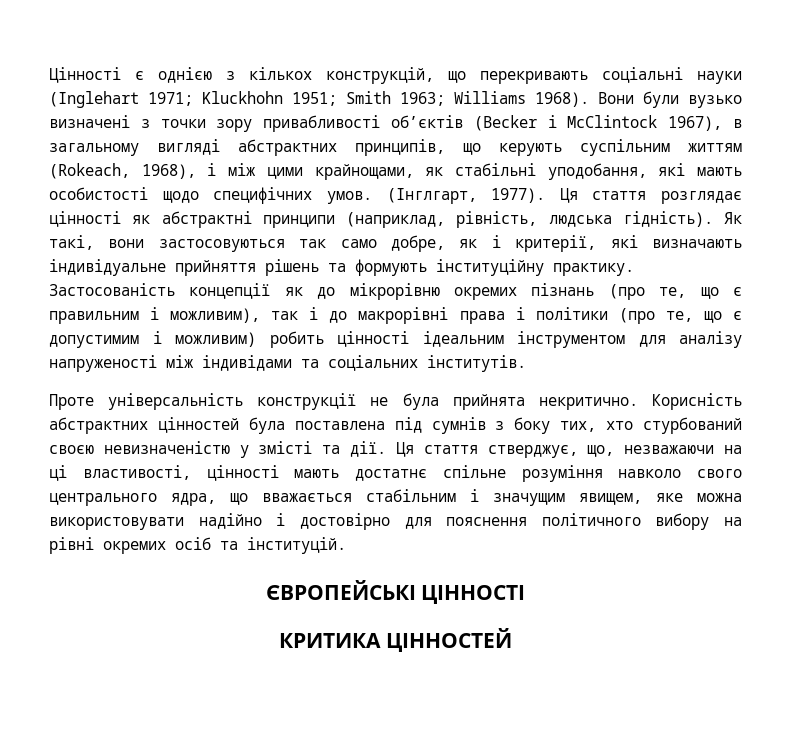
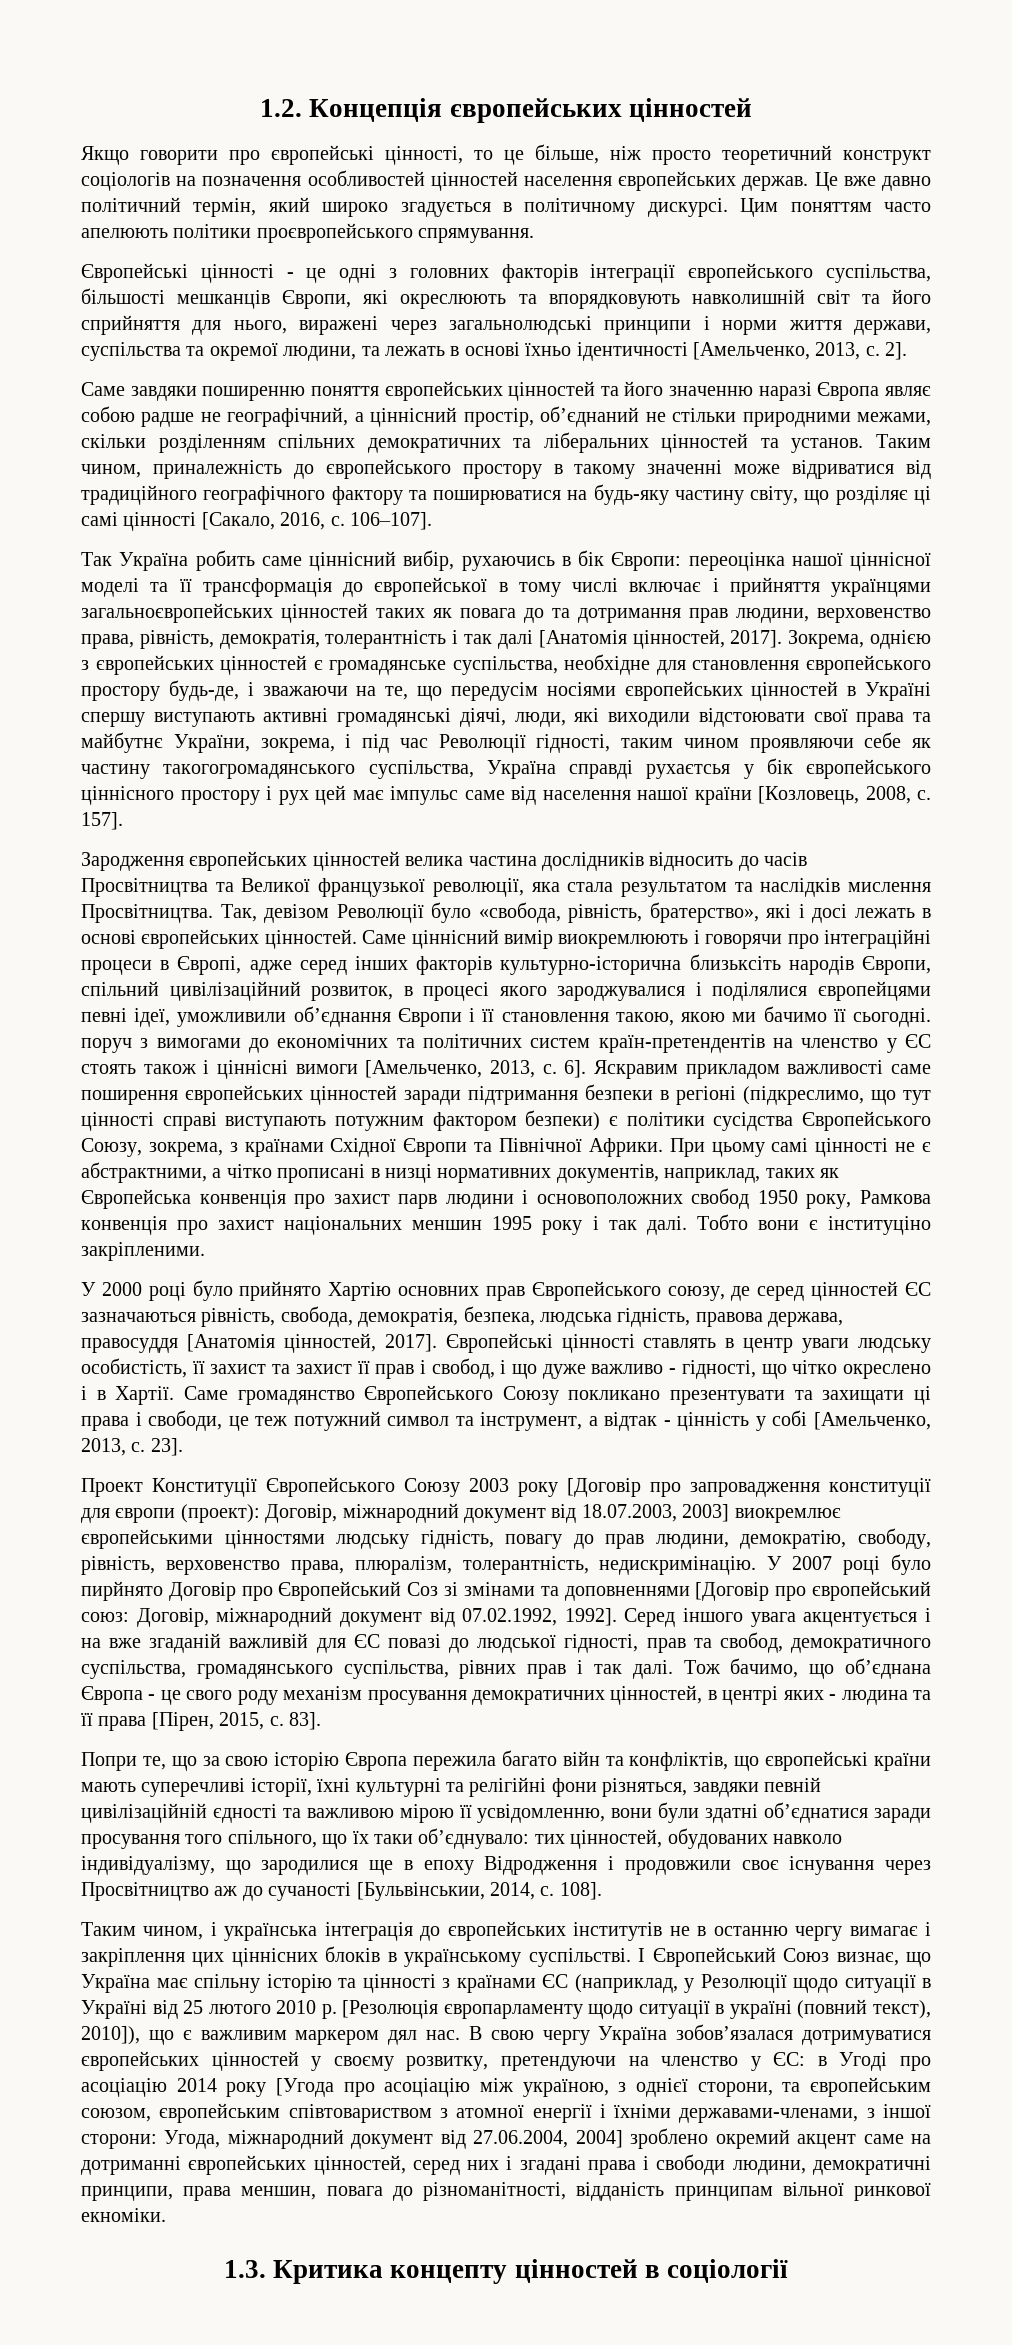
[49,67,742,84] [49,91,742,108] [49,115,742,132] [49,139,742,156] [49,163,742,180] [49,187,742,204] [49,211,742,228] [49,235,742,252] [49,259,634,276] [49,283,742,300] [49,307,743,324] [49,331,742,348] [49,355,526,372] [49,393,742,410] [49,417,742,434] [49,441,743,458] [49,465,742,482] [49,489,742,506] [49,513,742,530] [49,537,346,554] [265,580,526,604] [279,628,512,652] Цінності є однією з кількох конструкцій, що перекривають соціальні науки (Inglehart 1971; Kluckhohn 1951; Smith 1963; Williams 1968). Вони були вузько визначені з точки зору привабливості об’єктів (Becker і McClintock 1967), в загальному вигляді абстрактних принципів, що керують суспільним життям (Rokeach, 1968), і між цими крайнощами, як стабільні уподобання, які мають особистості щодо специфічних умов. (Інглгарт, 1977). Ця стаття розглядає цінності як абстрактні принципи (наприклад, рівність, людська гідність). Як такі, вони застосовуються так само добре, як і критерії, які визначають індивідуальне прийняття рішень та формують інституційну практику. Застосованість концепції як до мікрорівню окремих пізнань (про те, що є правильним і можливим), так і до макрорівні права і політики (про те, що є допустимим і можливим) робить цінності ідеальним інструментом для аналізу напруженості між індивідами та соціальних інститутів. // Проте універсальність конструкції не була прийнята некритично. Корисність абстрактних цінностей була поставлена під сумнів з боку тих, хто стурбований своєю невизначеністю у змісті та дії. Ця стаття стверджує, що, незважаючи на ці властивості, цінності мають достатнє спільне розуміння навколо свого центрального ядра, що вважається стабільним і значущим явищем, яке можна використовувати надійно і достовірно для пояснення політичного вибору на рівні окремих осіб та інституцій. // ЄВРОПЕЙСЬКІ ЦІННОСТІ // КРИТИКА ЦІННОСТЕЙ -> [260,98,752,123] [81,144,931,165] [81,170,932,191] [81,197,931,217] [81,223,535,243] [81,263,931,283] [81,288,932,309] [81,315,931,335] [81,342,908,361] [81,381,931,401] [81,406,931,427] [81,432,931,453] [81,459,931,479] [81,484,931,505] [81,512,432,531] [81,550,931,571] [81,577,931,597] [81,603,931,623] [81,629,931,649] [81,654,931,675] [81,680,931,701] [81,708,932,727] [81,732,931,753] [81,758,931,779] [81,785,931,805] [81,812,123,830] [81,851,808,871] [81,878,932,897] [81,902,931,923] [81,929,931,949] [81,954,931,975] [81,981,931,1001] [81,1006,932,1027] [81,1034,932,1053] [81,1060,931,1079] [81,1084,931,1105] [81,1110,931,1131] [81,1138,932,1157] [81,1162,839,1183] [81,1188,931,1209] [81,1214,932,1235] [81,1242,205,1261] [81,1280,931,1301] [81,1306,844,1327] [81,1333,931,1353] [81,1358,932,1379] [81,1385,931,1405] [81,1410,931,1431] [81,1438,183,1456] [81,1477,931,1497] [81,1503,841,1523] [81,1528,931,1549] [81,1554,932,1575] [81,1581,932,1601] [81,1607,931,1627] [81,1632,931,1653] [81,1658,932,1679] [81,1685,932,1705] [81,1712,321,1731] [81,1750,932,1771] [81,1777,821,1797] [81,1802,931,1823] [81,1828,842,1849] [81,1856,932,1875] [81,1882,602,1901] [81,1921,931,1941] [81,1946,932,1967] [81,1974,931,1993] [81,1999,932,2019] [81,2024,931,2045] [81,2051,932,2071] [81,2077,931,2097] [81,2103,931,2123] [81,2128,932,2149] [81,2154,931,2175] [81,2182,931,2201] [81,2208,166,2222] [223,2259,789,2284] 1.2. Концепція європейських цінностей // Якщо говорити про європейські цінності, то це більше, ніж просто теоретичний конструкт соціологів на позначення особливостей цінностей населення європейських держав. Це вже давно політичний термін, який широко згадується в політичному дискурсі. Цим поняттям часто апелюють політики проєвропейського спрямування. // Європейські цінності - це одні з головних факторів інтеграції європейського суспільства, більшості мешканців Європи, які окреслюють та впорядковують навколишній світ та його сприйняття для нього, виражені через загальнолюдські принципи і норми життя держави, суспільства та окремої людини, та лежать в основі їхньо ідентичності [Амельченко, 2013, с. 2]. // Саме завдяки поширенню поняття європейських цінностей та його значенню наразі Європа являє собою радше не географічний, а ціннісний простір, об’єднаний не стільки природними межами, скільки розділенням спільних демократичних та ліберальних цінностей та установ. Таким чином, приналежність до європейського простору в такому значенні може відриватися від традиційного географічного фактору та поширюватися на будь-яку частину світу, що розділяє ці самі цінності [Сакало, 2016, с. 106–107]. // Так Україна робить саме ціннісний вибір, рухаючись в бік Європи: переоцінка нашої ціннісної моделі та її трансформація до європейської в тому числі включає і прийняття українцями загальноєвропейських цінностей таких як повага до та дотримання прав людини, верховенство права, рівність, демократія, толерантність і так далі [Анатомія цінностей, 2017]. Зокрема, однією з європейських цінностей є громадянське суспільства, необхідне для становлення європейського простору будь-де, і зважаючи на те, що передусім носіями європейських цінностей в Україні спершу виступають активні громадянські діячі, люди, які виходили відстоювати свої права та майбутнє України, зокрема, і під час Революції гідності, таким чином проявляючи себе як частину такогогромадянського суспільства, Україна справді рухаєтсья у бік європейського ціннісного простору і рух цей має імпульс саме від населення нашої країни [Козловець, 2008, с. 157]. // Зародження європейських цінностей велика частина дослідників відносить до часів Просвітництва та Великої французької революції, яка стала результатом та наслідків мислення Просвітництва. Так, девізом Революції було «свобода, рівність, братерство», які і досі лежать в основі європейських цінностей. Саме ціннісний вимір виокремлюють і говорячи про інтеграційні процеси в Європі, адже серед інших факторів культурно-історична близьксіть народів Європи, спільний цивілізаційний розвиток, в процесі якого зароджувалися і поділялися європейцями певні ідеї, уможливили об’єднання Європи і її становлення такою, якою ми бачимо її сьогодні. поруч з вимогами до економічних та політичних систем країн-претендентів на членство у ЄС стоять також і ціннісні вимоги [Амельченко, 2013, с. 6]. Яскравим прикладом важливості саме поширення європейських цінностей заради підтримання безпеки в регіоні (підкреслимо, що тут цінності справі виступають потужним фактором безпеки) є політики сусідства Європейського Союзу, зокрема, з країнами Східної Європи та Північної Африки. При цьому самі цінності не є абстрактними, а чітко прописані в низці нормативних документів, наприклад, таких як Європейська конвенція про захист парв людини і основоположних свобод 1950 року, Рамкова конвенція про захист національних меншин 1995 року і так далі. Тобто вони є інституціно закріпленими. // У 2000 році було прийнято Хартію основних прав Європейського союзу, де серед цінностей ЄС зазначаються рівність, свобода, демократія, безпека, людська гідність, правова держава, правосуддя [Анатомія цінностей, 2017]. Європейські цінності ставлять в центр уваги людську особистість, її захист та захист її прав і свобод, і що дуже важливо - гідності, що чітко окреслено і в Хартії. Саме громадянство Європейського Союзу покликано презентувати та захищати ці права і свободи, це теж потужний символ та інструмент, а відтак - цінність у собі [Амельченко, 2013, с. 23]. // Проект Конституції Європейського Союзу 2003 року [Договір про запровадження конституції для європи (проект): Договір, міжнародний документ від 18.07.2003, 2003] виокремлює європейськими цінностями людську гідність, повагу до прав людини, демократію, свободу, рівність, верховенство права, плюралізм, толерантність, недискримінацію. У 2007 році було пирйнято Договір про Європейський Соз зі змінами та доповненнями [Договір про європейський союз: Договір, міжнародний документ від 07.02.1992, 1992]. Серед іншого увага акцентується і на вже згаданій важливій для ЄС повазі до людської гідності, прав та свобод, демократичного суспільства, громадянського суспільства, рівних прав і так далі. Тож бачимо, що об’єднана Європа - це свого роду механізм просування демократичних цінностей, в центрі яких - людина та її права [Пірен, 2015, с. 83]. // Попри те, що за свою історію Європа пережила багато війн та конфліктів, що європейські країни мають суперечливі історії, їхні культурні та релігійні фони різняться, завдяки певній цивілізаційній єдності та важливою мірою її усвідомленню, вони були здатні об’єднатися заради просування того спільного, що їх таки об’єднувало: тих цінностей, обудованих навколо індивідуалізму, що зародилися ще в епоху Відродження і продовжили своє існування через Просвітництво аж до сучаності [Бульвінськии, 2014, с. 108]. // Таким чином, і українська інтеграція до європейських інститутів не в останню чергу вимагає і закріплення цих ціннісних блоків в українському суспільстві. І Європейський Союз визнає, що Україна має спільну історію та цінності з країнами ЄС (наприклад, у Резолюції щодо ситуації в Україні від 25 лютого 2010 р. [Резолюція європарламенту щодо ситуації в україні (повний текст), 2010]), що є важливим маркером дял нас. В свою чергу Україна зобов’язалася дотримуватися європейських цінностей у своєму розвитку, претендуючи на членство у ЄС: в Угоді про асоціацію 2014 року [Угода про асоціацію між україною, з однієї сторони, та європейським союзом, європейським співтовариством з атомної енергії і їхніми державами-членами, з іншої сторони: Угода, міжнародний документ від 27.06.2004, 2004] зроблено окремий акцент саме на дотриманні європейських цінностей, серед них і згадані права і свободи людини, демократичні принципи, права меншин, повага до різноманітності, відданість принципам вільної ринкової екноміки. // 1.3. Критика концепту цінностей в соціології

